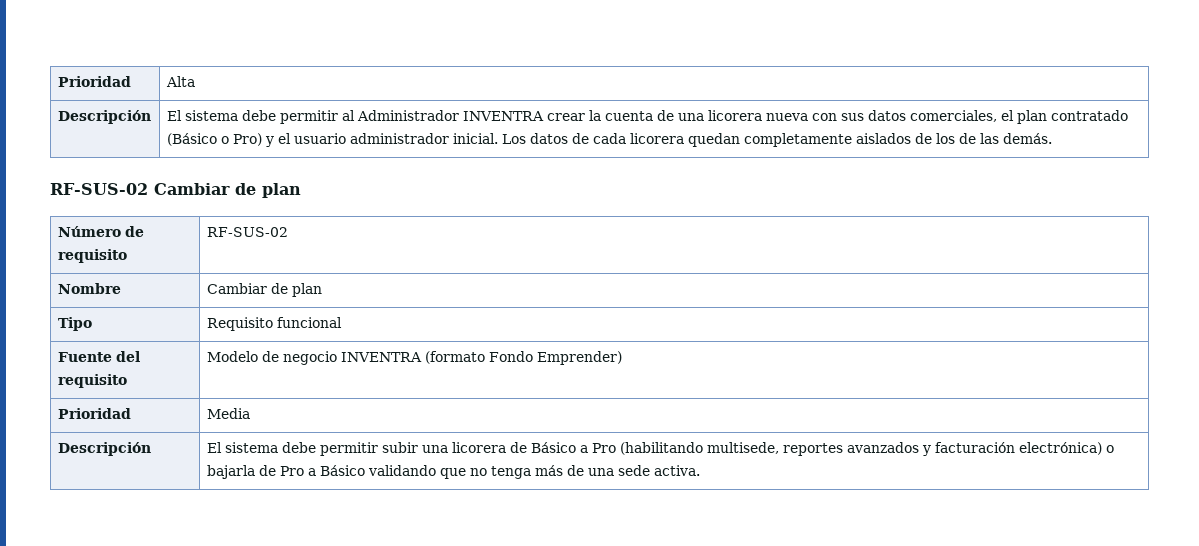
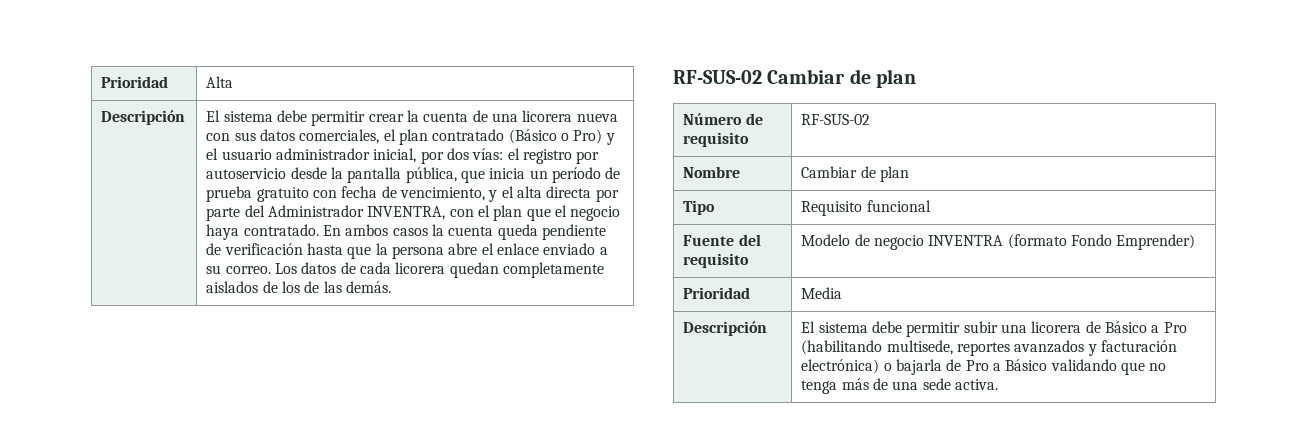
[341,110,544,121] al Administrador INVENTRA -> (366, 118) none
[452,133,498,144] inicial. -> [373,148,600,164] [206,167,621,183] [206,186,619,202] [206,205,621,221] [206,224,606,240] [206,243,608,259] [206,265,271,274] inicial, por dos vías: el registro por autoservicio desde la pantalla pública, que inicia un período de prueba gratuito con fecha de vencimiento, y el alta directa por parte del Administrador INVENTRA, con el plan que el negocio haya contratado. En ambos casos la cuenta queda pendiente de verificación hasta que la persona abre el enlace enviado a su correo.

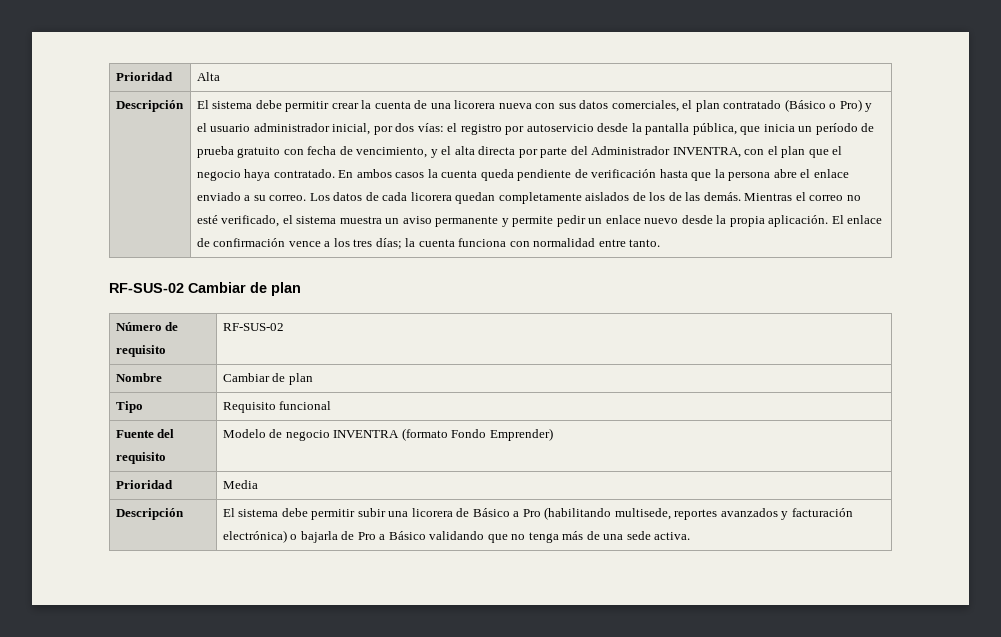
(391, 287) none -> [744,192,861,201] [196,215,883,227] [196,238,661,249] Mientras el correo no esté verificado, el sistema muestra un aviso permanente y permite pedir un enlace nuevo desde la propia aplicación. El enlace de confirmación vence a los tres días; la cuenta funciona con normalidad entre tanto.

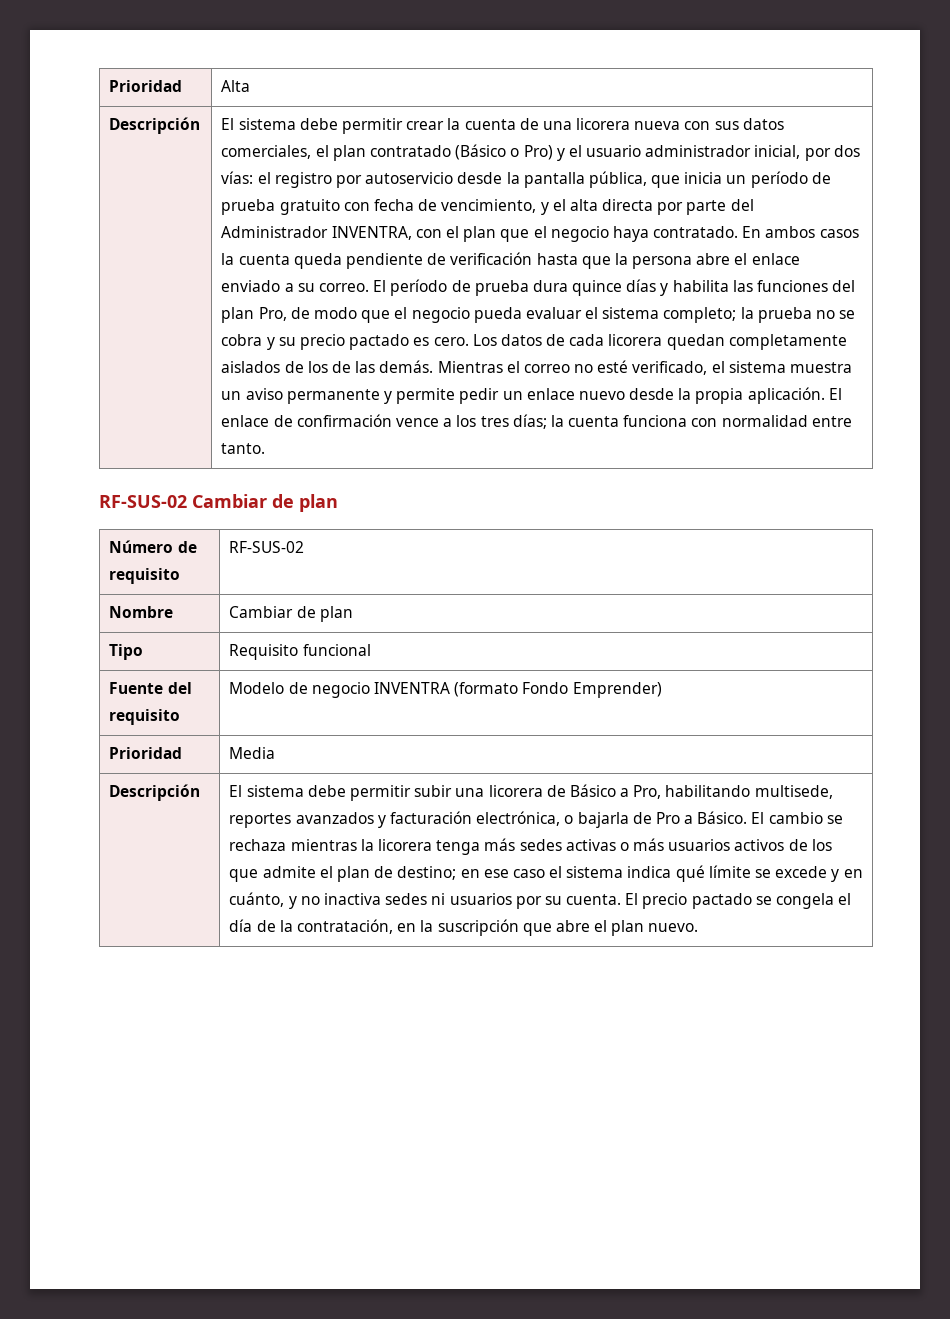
(307, 198) none -> [373,279,856,296] [221,307,856,323] [221,334,469,350] El período de prueba dura quince días y habilita las funciones del plan Pro, de modo que el negocio pueda evaluar el sistema completo; la prueba no se cobra y su precio pactado es cero.
[522,507,612,520] Pro (habilitando -> [633,785,751,799] Pro, habilitando
[222,530,287,543] electrónica) -> [476,811,561,826] electrónica,
[388,531,691,543] Básico validando que no tenga más de una sede activa. -> [697,811,843,824] [229,838,832,855] [229,865,863,882] [229,892,852,909] [229,919,699,936] Básico. El cambio se rechaza mientras la licorera tenga más sedes activas o más usuarios activos de los que admite el plan de destino; en ese caso el sistema indica qué límite se excede y en cuánto, y no inactiva sedes ni usuarios por su cuenta. El precio pactado se congela el día de la contratación, en la suscripción que abre el plan nuevo.

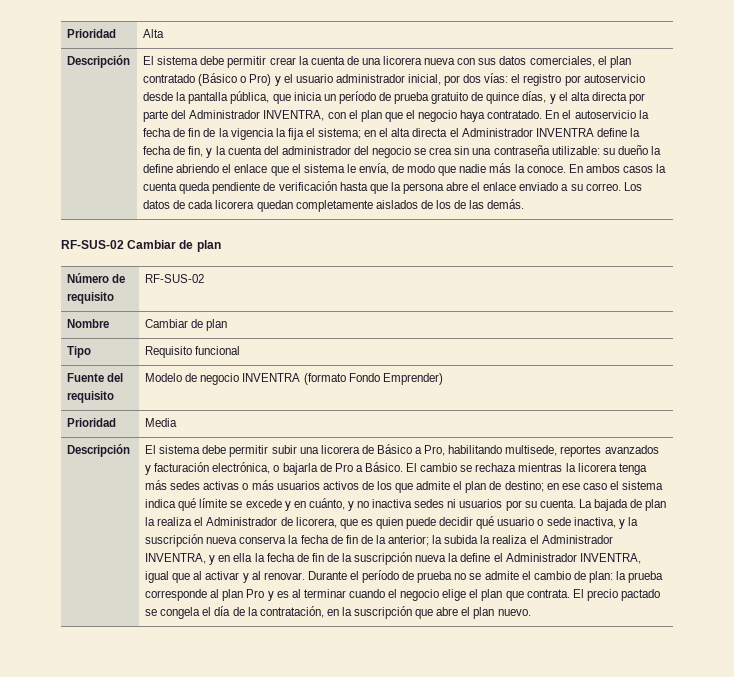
[343,199,537,213] con fecha de vencimiento, -> [471,91,547,104] de quince días,
(762, 232) none -> [562,110,649,119] [143,128,640,140] [143,145,661,158] [143,163,583,176] el autoservicio la fecha de fin de la vigencia la fija el sistema; en el alta directa el Administrador INVENTRA define la fecha de fin, y la cuenta del administrador del negocio se crea sin una contraseña utilizable: su dueño la define abriendo el enlace que el sistema le envía, de modo que nadie más la conoce. En
[373,279,856,296] [221,307,856,323] [221,334,469,350] El período de prueba dura quince días y habilita las funciones del plan Pro, de modo que el negocio pueda evaluar el sistema completo; la prueba no se cobra y su precio pactado es cero. -> (621, 187) none
[437,360,852,375] [221,387,842,404] [221,414,852,429] [221,443,266,454] Mientras el correo no esté verificado, el sistema muestra un aviso permanente y permite pedir un enlace nuevo desde la propia aplicación. El enlace de confirmación vence a los tres días; la cuenta funciona con normalidad entre tanto. -> (525, 204) none
(622, 899) none -> [578,499,667,511] [145,516,638,529] [145,534,613,547] [145,552,641,565] [145,570,664,583] [145,589,570,601] La bajada de plan la realiza el Administrador de licorera, que es quien puede decidir qué usuario o sede inactiva, y la suscripción nueva conserva la fecha de fin de la anterior; la subida la realiza el Administrador INVENTRA, y en ella la fecha de fin de la suscripción nueva la define el Administrador INVENTRA, igual que al activar y al renovar. Durante el período de prueba no se admite el cambio de plan: la prueba corresponde al plan Pro y es al terminar cuando el negocio elige el plan que contrata.

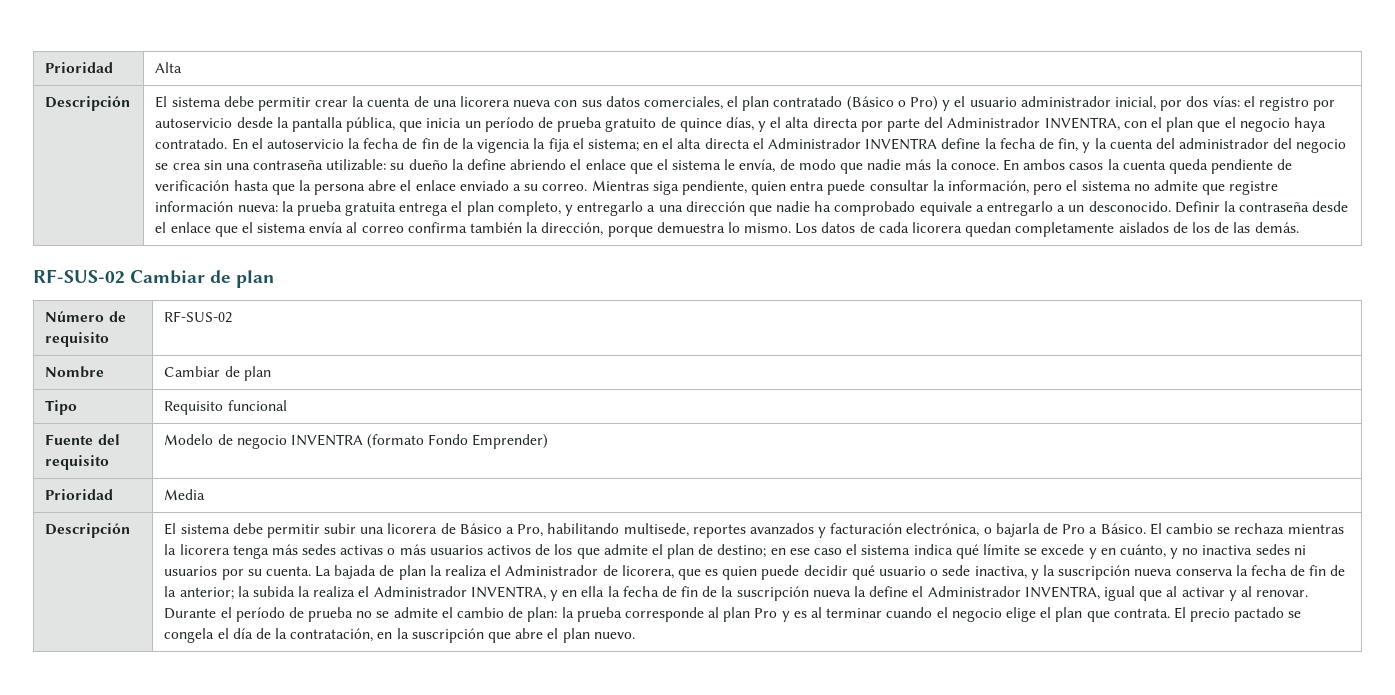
(621, 187) none -> [591,180,1279,195] [155,201,1349,216] [155,222,792,237] Mientras siga pendiente, quien entra puede consultar la información, pero el sistema no admite que registre información nueva: la prueba gratuita entrega el plan completo, y entregarlo a una dirección que nadie ha comprobado equivale a entregarlo a un desconocido. Definir la contraseña desde el enlace que el sistema envía al correo confirma también la dirección, porque demuestra lo mismo.

